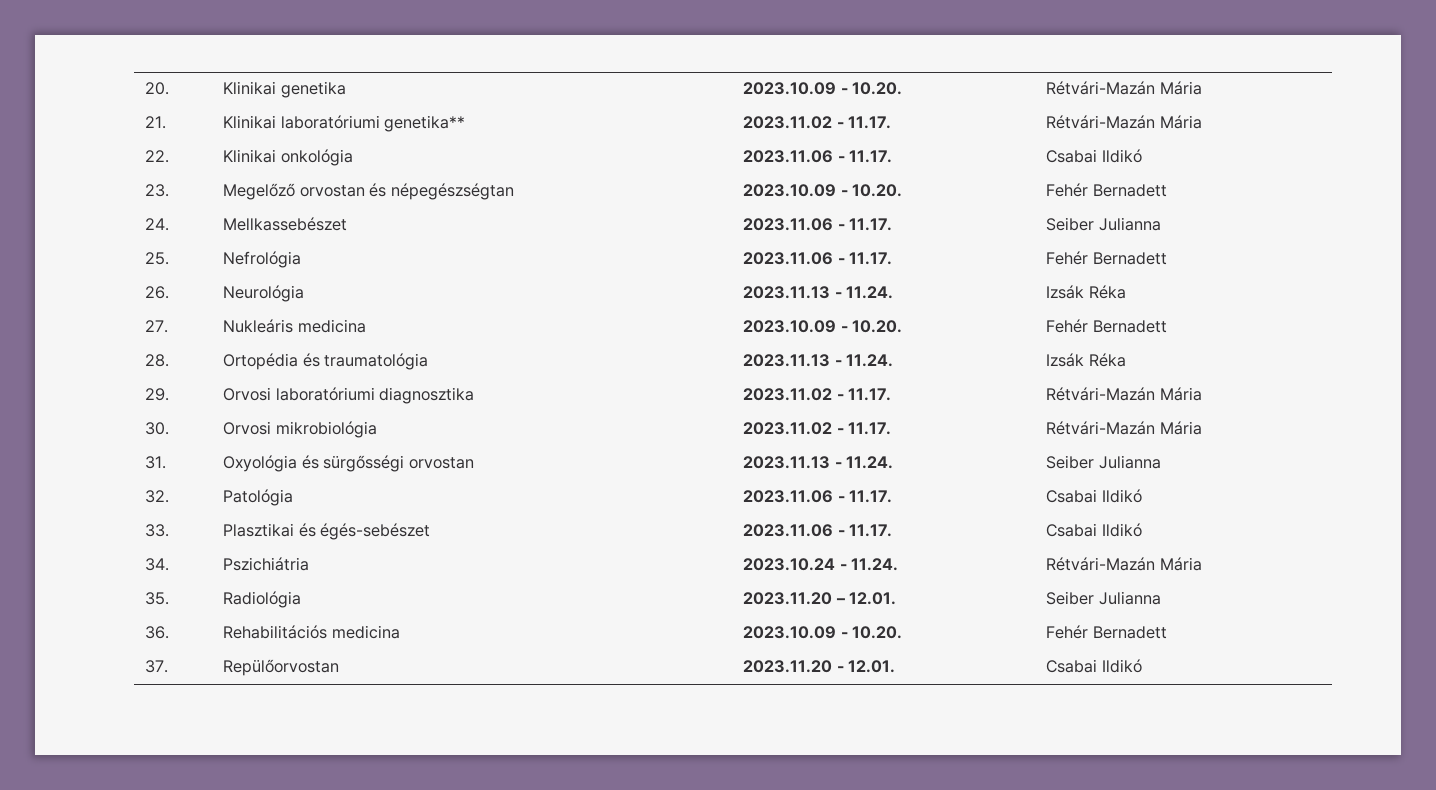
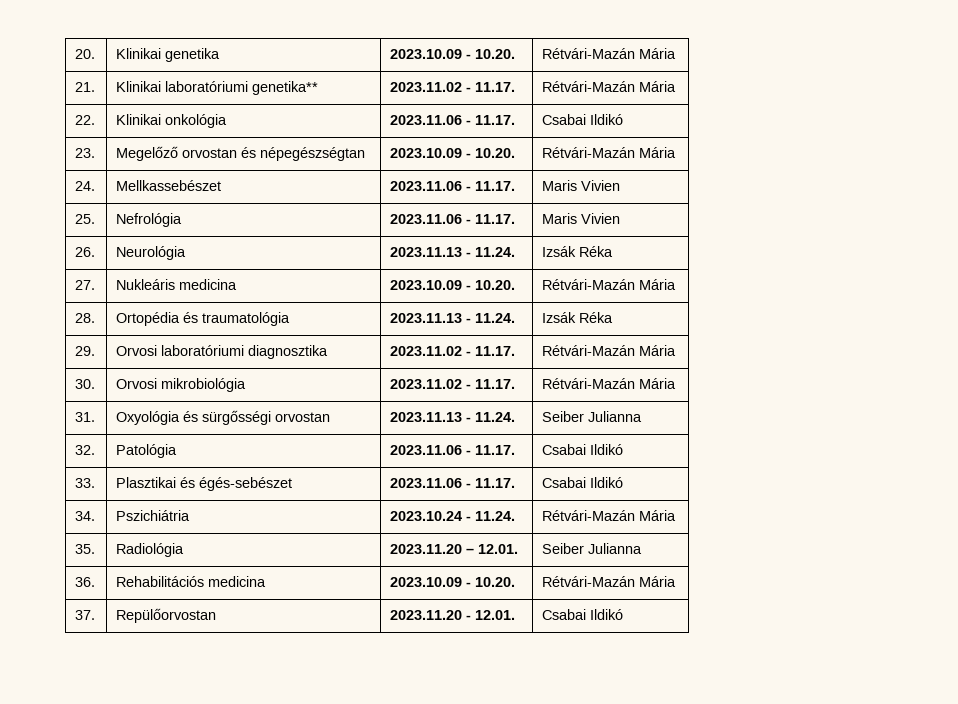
[1046,183,1167,197] Fehér Bernadett -> [542,147,677,158] Rétvári-Mazán Mária
[1046,217,1161,231] Seiber Julianna -> [542,180,621,191] Maris Vivien
[1046,251,1167,265] Fehér Bernadett -> [542,213,621,224] Maris Vivien
[1046,319,1167,333] Fehér Bernadett -> [542,279,677,290] Rétvári-Mazán Mária
[1046,625,1167,639] Fehér Bernadett -> [542,576,677,587] Rétvári-Mazán Mária

